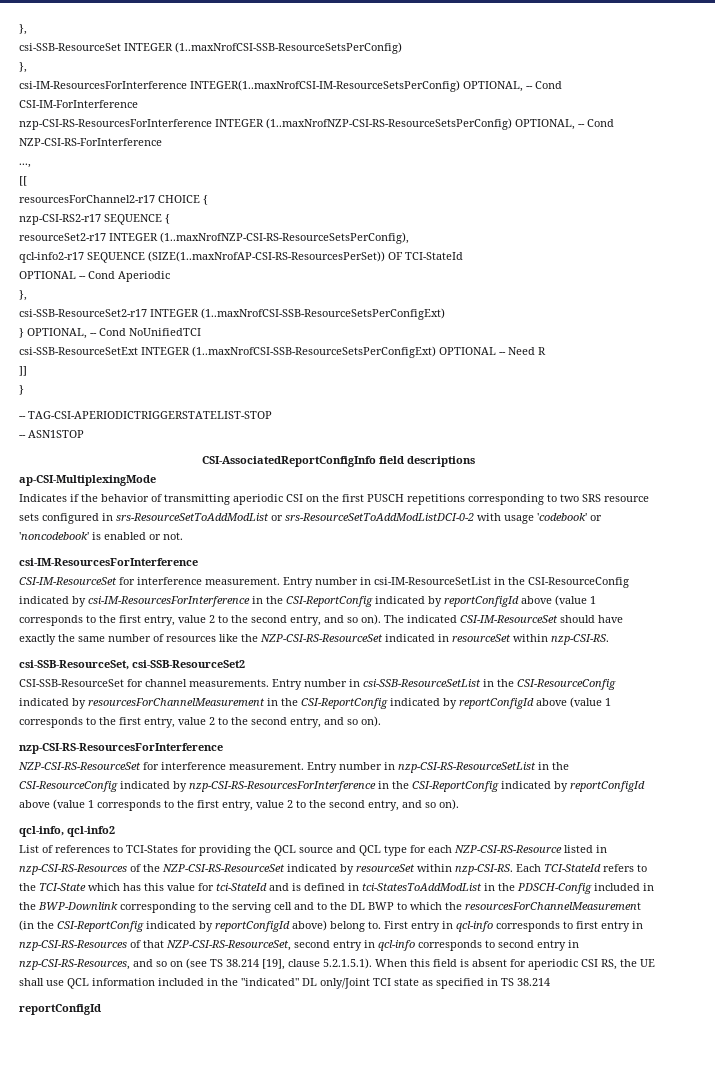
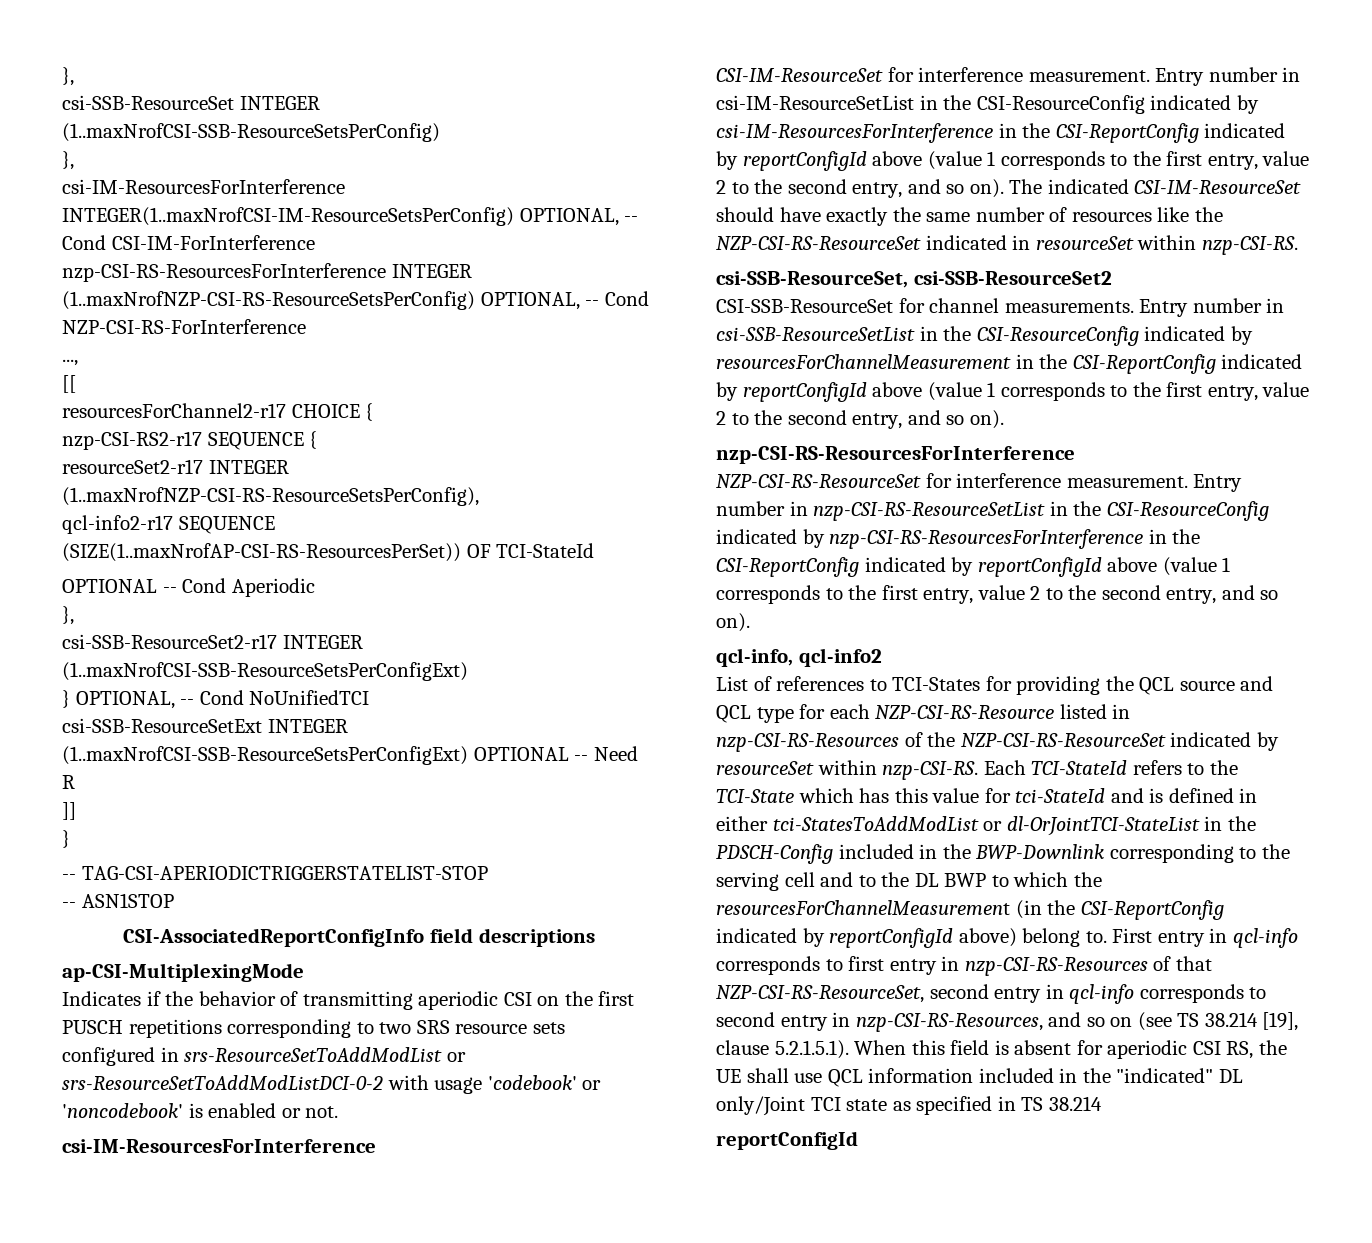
[362,883,482,891] tci-StatesToAddModList -> [716,816,1200,836] either tci-StatesToAddModList or dl-OrJointTCI-StateList

